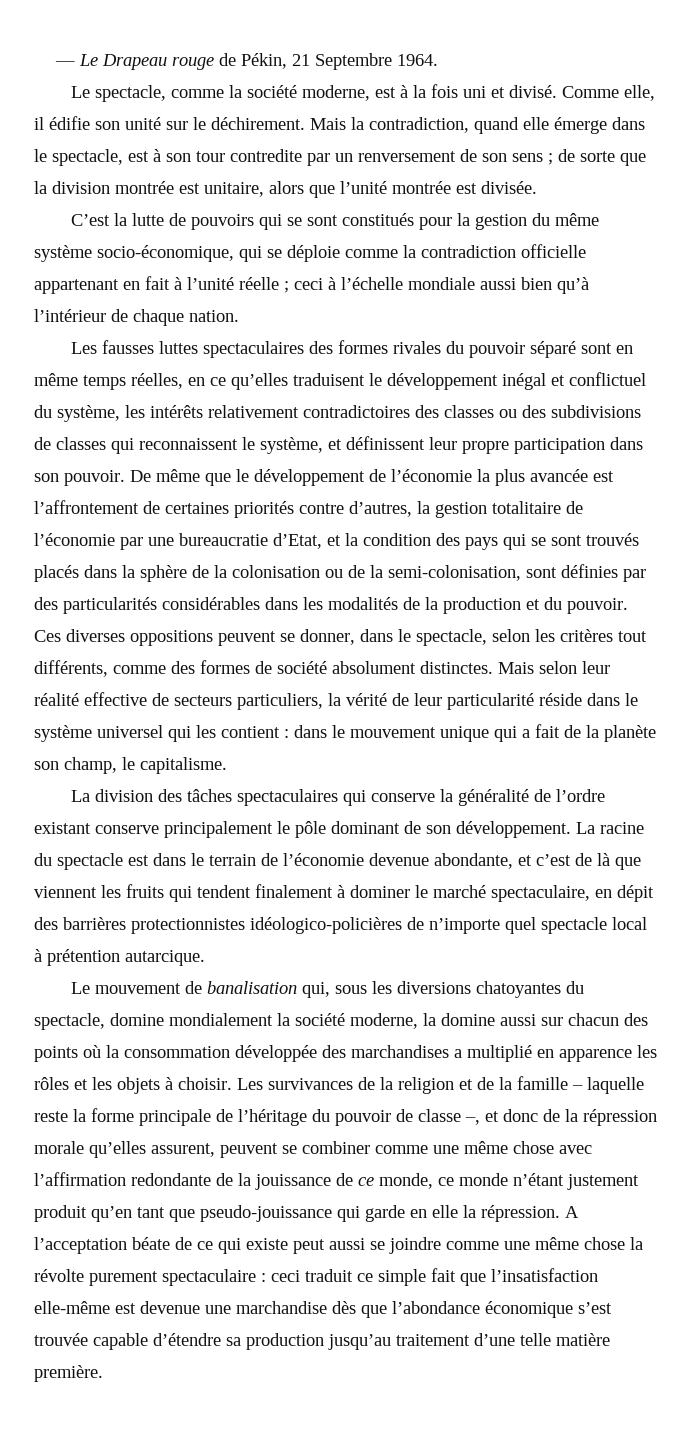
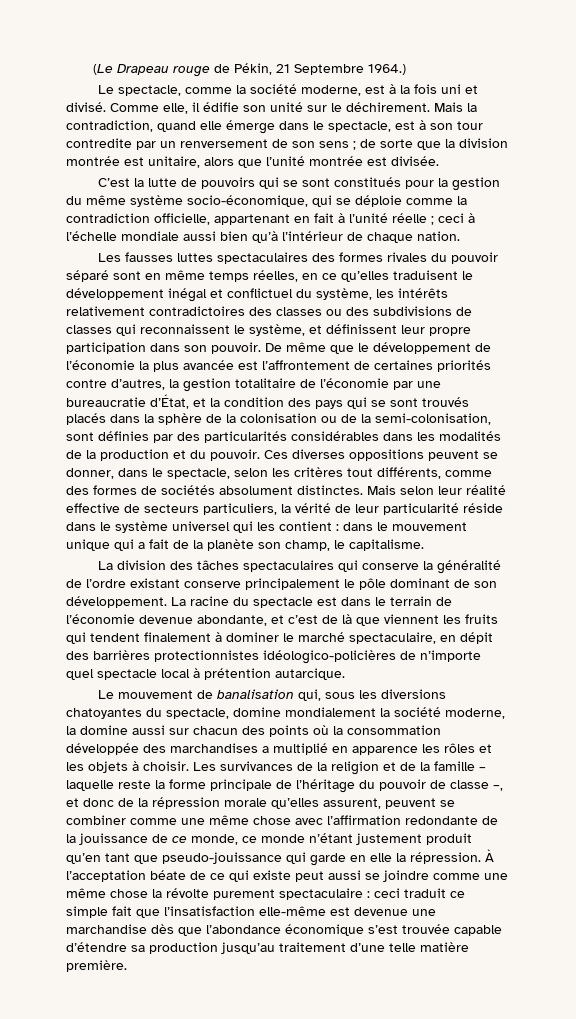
[55,54,99,66] — Le -> [93,64,114,75] (Le
[397,54,439,66] 1964. -> [368,64,407,75] 1964.)
[521,244,586,258] officielle -> [154,213,210,225] officielle,
[273,533,322,549] d’Etat, -> [150,394,189,409] d’État,
[277,661,327,674] société -> [161,485,215,495] sociétés
[565,1206,579,1218] A -> [485,849,494,862] À

